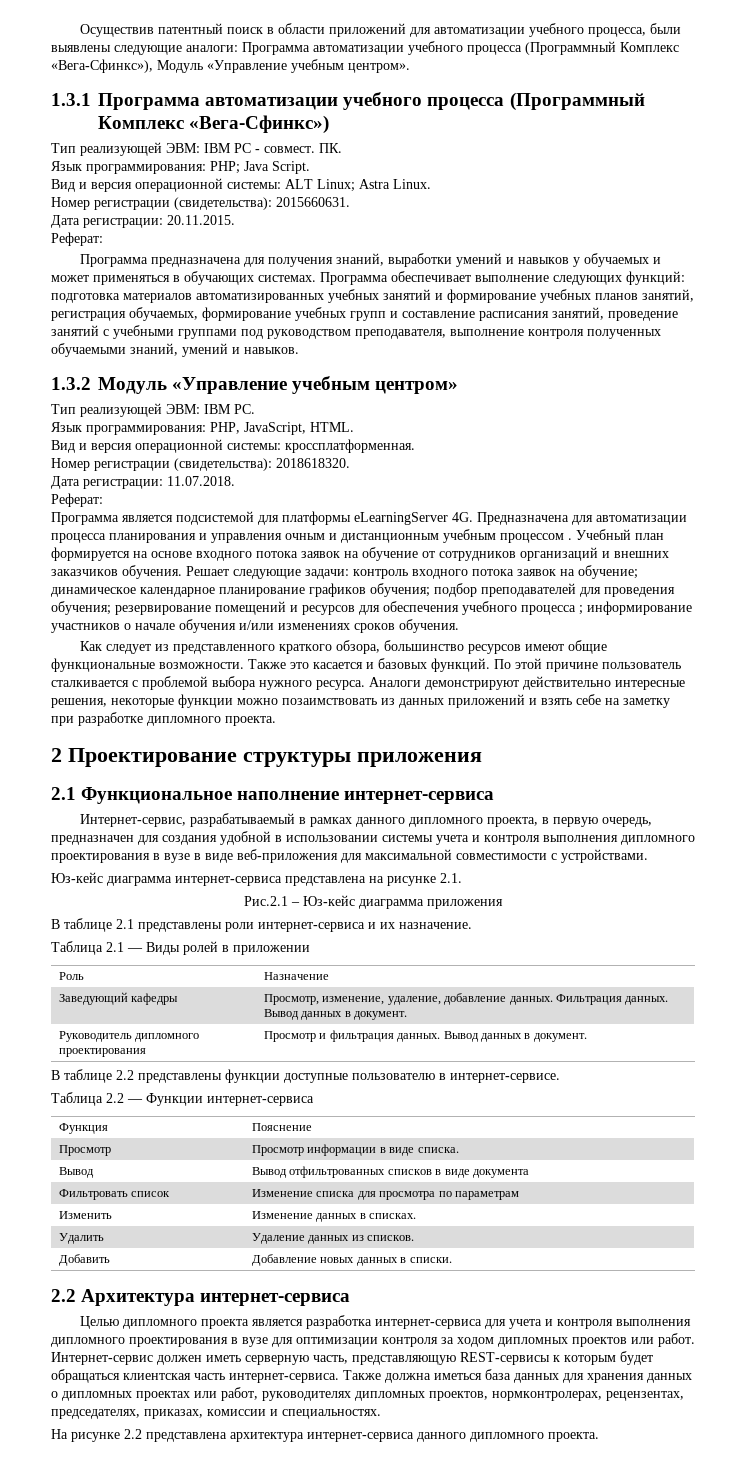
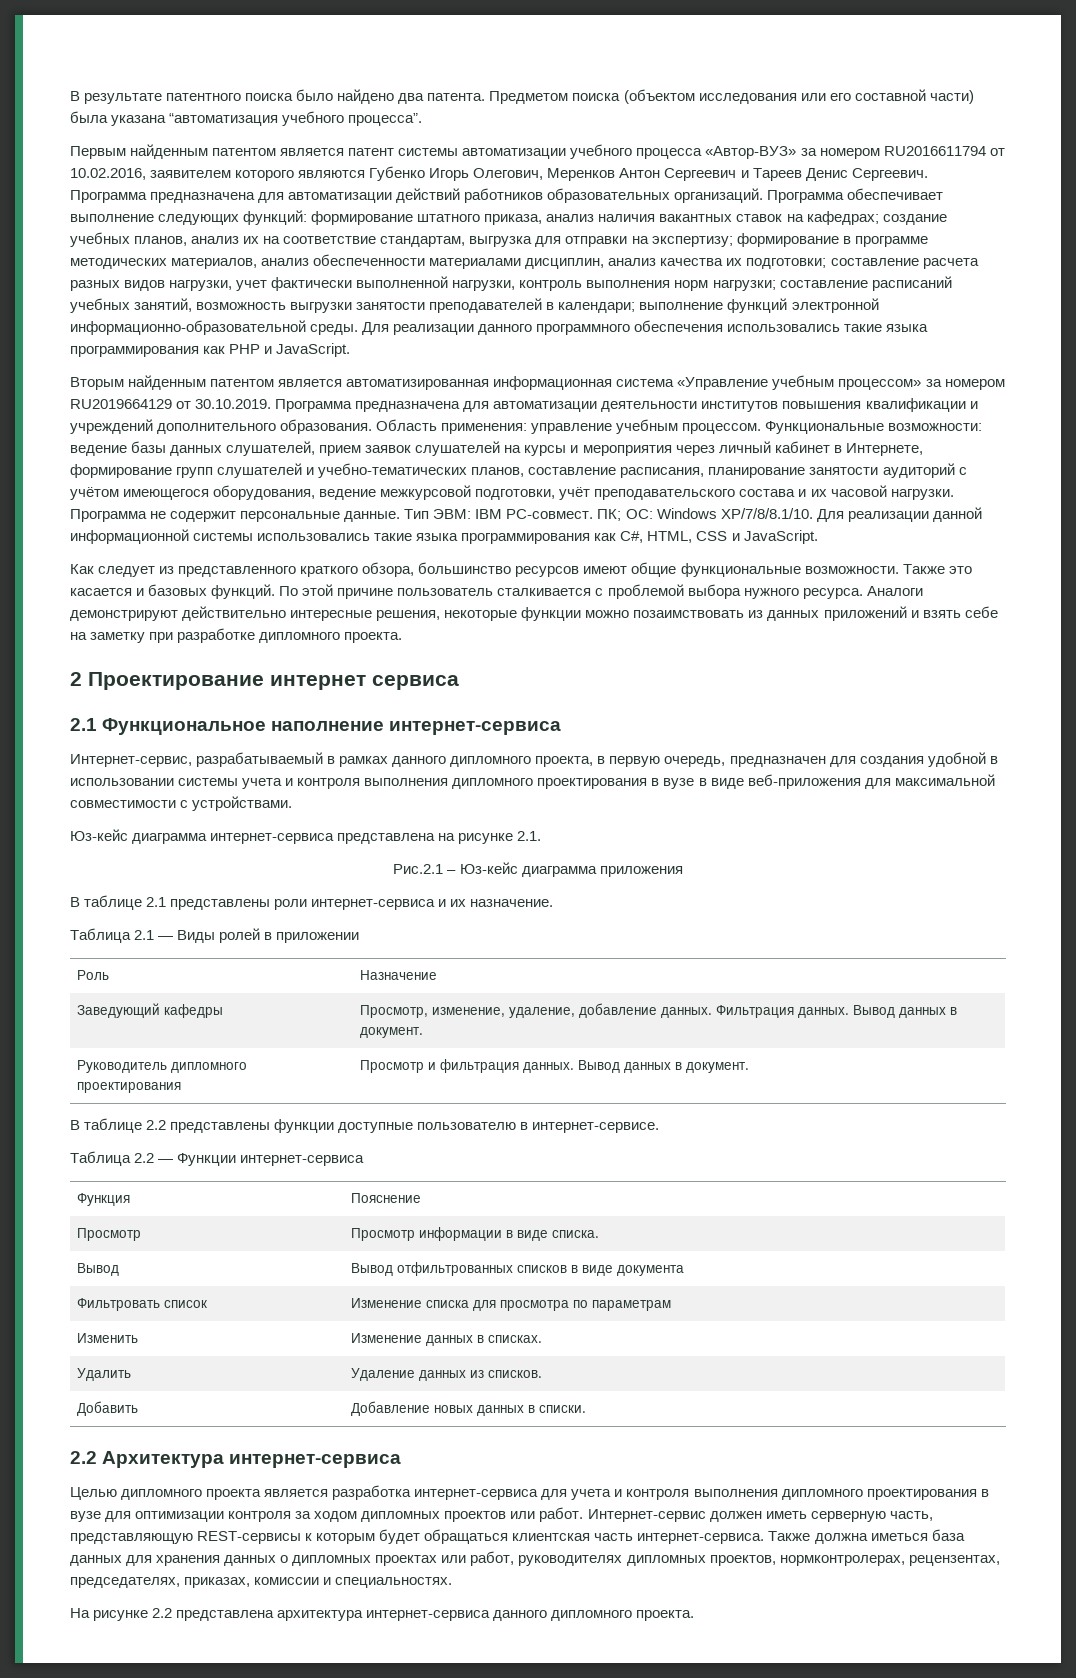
[79,23,681,37] [51,41,679,55] [51,59,410,73] [51,92,645,111] [98,115,330,134] [51,142,342,156] [51,161,310,174] [51,178,431,192] [51,197,350,210] [51,215,235,228] [51,232,103,246] [79,253,661,267] [51,271,316,285] Осуществив патентный поиск в области приложений для автоматизации учебного процесса, были выявлены следующие аналоги: Программа автоматизации учебного процесса (Программный Комплекс «Вега-Сфинкс»), Модуль «Управление учебным центром». // 1.3.1 Программа автоматизации учебного процесса (Программный Комплекс «Вега-Сфинкс») // Тип реализующей ЭВМ: IBM PC - совмест. ПК. // Язык программирования: PHP; Java Script. // Вид и версия операционной системы: ALT Linux; Astra Linux. // Номер регистрации (свидетельства): 2015660631. // Дата регистрации: 20.11.2015. // Реферат: // Программа предназначена для получения знаний, выработки умений и навыков у обучаемых и может применяться в обучающих системах. -> [70,89,974,104] [70,111,423,126] [70,144,1005,159] [70,166,928,181] [70,188,764,203] В результате патентного поиска было найдено два патента. Предметом поиска (объектом исследования или его составной части) была указана “автоматизация учебного процесса”. // Первым найденным патентом является патент системы автоматизации учебного процесса «Автор-ВУЗ» за номером RU2016611794 от 10.02.2016, заявителем которого являются Губенко Игорь Олегович, Меренков Антон Сергеевич и Тареев Денис Сергеевич. Программа предназначена для автоматизации действий работников образовательных организаций.
[51,289,694,303] [51,307,678,321] [51,325,661,339] [51,343,299,357] [51,376,459,394] [51,403,255,417] [51,422,354,435] [51,439,415,453] [51,458,350,471] [51,476,235,489] [51,493,103,507] [51,511,687,525] [51,529,664,543] [51,547,669,561] [51,565,638,579] [51,583,675,597] [51,601,692,615] [51,619,459,633] подготовка материалов автоматизированных учебных занятий и формирование учебных планов занятий, регистрация обучаемых, формирование учебных групп и составление расписания занятий, проведение занятий с учебными группами под руководством преподавателя, выполнение контроля полученных обучаемыми знаний, умений и навыков. // 1.3.2 Модуль «Управление учебным центром» // Тип реализующей ЭВМ: IBM PC. // Язык программирования: PHP, JavaScript, HTML. // Вид и версия операционной системы: кроссплатформенная. // Номер регистрации (свидетельства): 2018618320. // Дата регистрации: 11.07.2018. // Реферат: // Программа является подсистемой для платформы eLearningServer 4G. Предназначена для автоматизации процесса планирования и управления очным и дистанционным учебным процессом . Учебный план формируется на основе входного потока заявок на обучение от сотрудников организаций и внешних заказчиков обучения. Решает следующие задачи: контроль входного потока заявок на обучение; динамическое календарное планирование графиков обучения; подбор преподавателей для проведения обучения; резервирование помещений и ресурсов для обеспечения учебного процесса ; информирование участников о начале обучения и/или изменениях сроков обучения. -> [311,211,947,225] [70,232,928,247] [70,254,979,269] [70,276,952,291] [70,298,879,313] [70,320,929,335] [70,343,351,357] [70,375,1005,390] [70,398,978,412] [70,419,983,434] [70,441,923,456] [70,463,967,478] [70,485,954,500] [70,507,982,522] [70,529,818,544] формирование штатного приказа, анализ наличия вакантных ставок на кафедрах; создание учебных планов, анализ их на соответствие стандартам, выгрузка для отправки на экспертизу; формирование в программе методических материалов, анализ обеспеченности материалами дисциплин, анализ качества их подготовки; составление расчета разных видов нагрузки, учет фактически выполненной нагрузки, контроль выполнения норм нагрузки; составление расписаний учебных занятий, возможность выгрузки занятости преподавателей в календари; выполнение функций электронной информационно-образовательной среды. Для реализации данного программного обеспечения использовались такие языка программирования как PHP и JavaScript. // Вторым найденным патентом является автоматизированная информационная система «Управление учебным процессом» за номером RU2019664129 от 30.10.2019. Программа предназначена для автоматизации деятельности институтов повышения квалификации и учреждений дополнительного образования. Область применения: управление учебным процессом. Функциональные возможности: ведение базы данных слушателей, прием заявок слушателей на курсы и мероприятия через личный кабинет в Интернете, формирование групп слушателей и учебно-тематических планов, составление расписания, планирование занятости аудиторий с учётом имеющегося оборудования, ведение межкурсовой подготовки, учёт преподавательского состава и их часовой нагрузки. Программа не содержит персональные данные. Тип ЭВМ: IBM PC-совмест. ПК; ОС: Windows XP/7/8/8.1/10. Для реализации данной информационной системы использовались такие языка программирования как C#, HTML, CSS и JavaScript.
[243,752,482,767] структуры приложения -> [270,675,459,690] интернет сервиса

